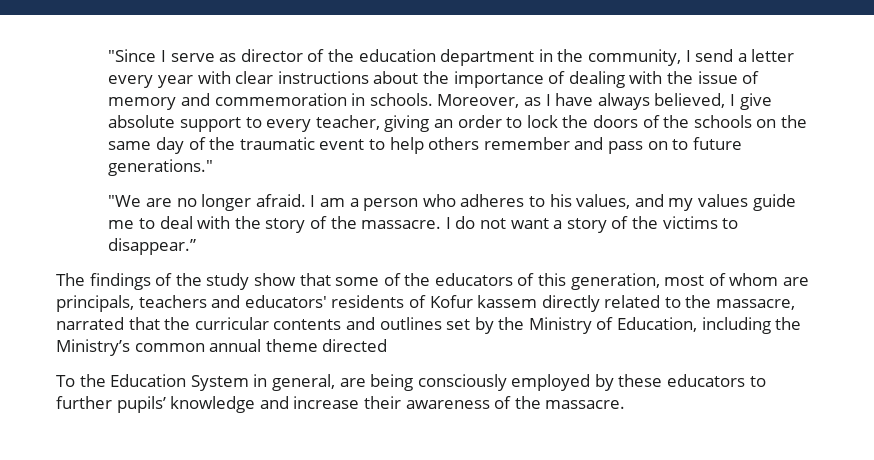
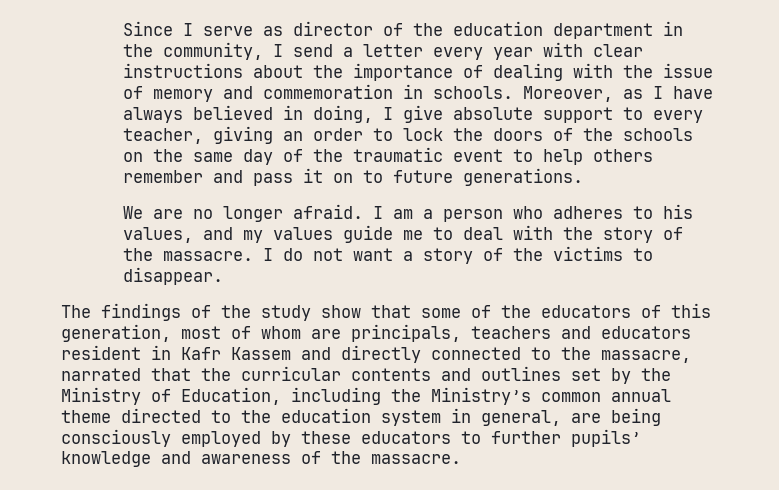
[108,49,157,62] "Since -> [123,21,174,36] Since
[654,93,726,108] believed, -> [193,105,374,123] believed in doing,
(643, 147) none -> [303,168,324,183] it
[108,159,214,176] [108,195,142,207] generations." // "We -> [463,168,584,186] [123,206,144,219] generations. // We
[108,238,197,255] disappear.” -> [123,267,224,285] disappear.
[244,295,661,312] educators' residents of Kofur kassem directly related -> [601,326,691,339] [61,345,521,363] educators resident in Kafr Kassem and directly connected
[56,374,249,391] // To the Education System -> [211,408,441,426] to the education system
[293,396,401,409] increase their -> (191, 457) none

